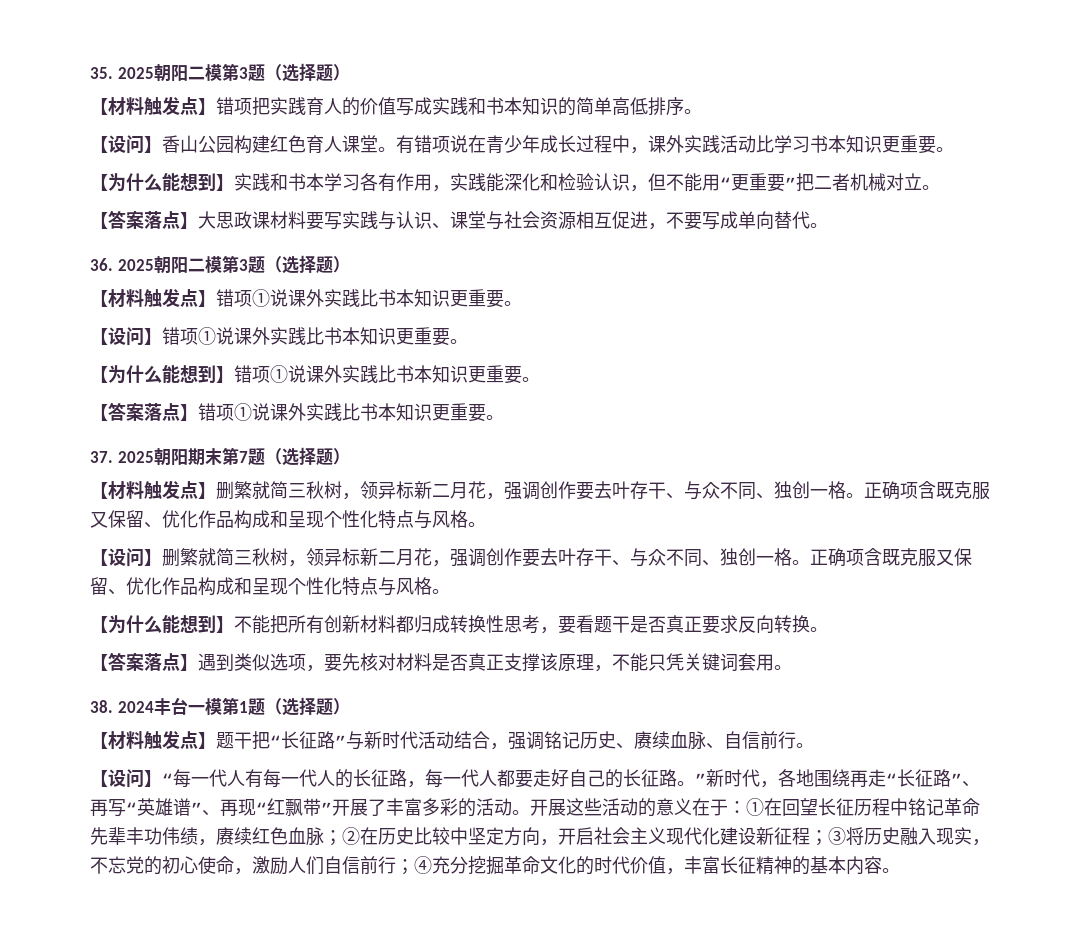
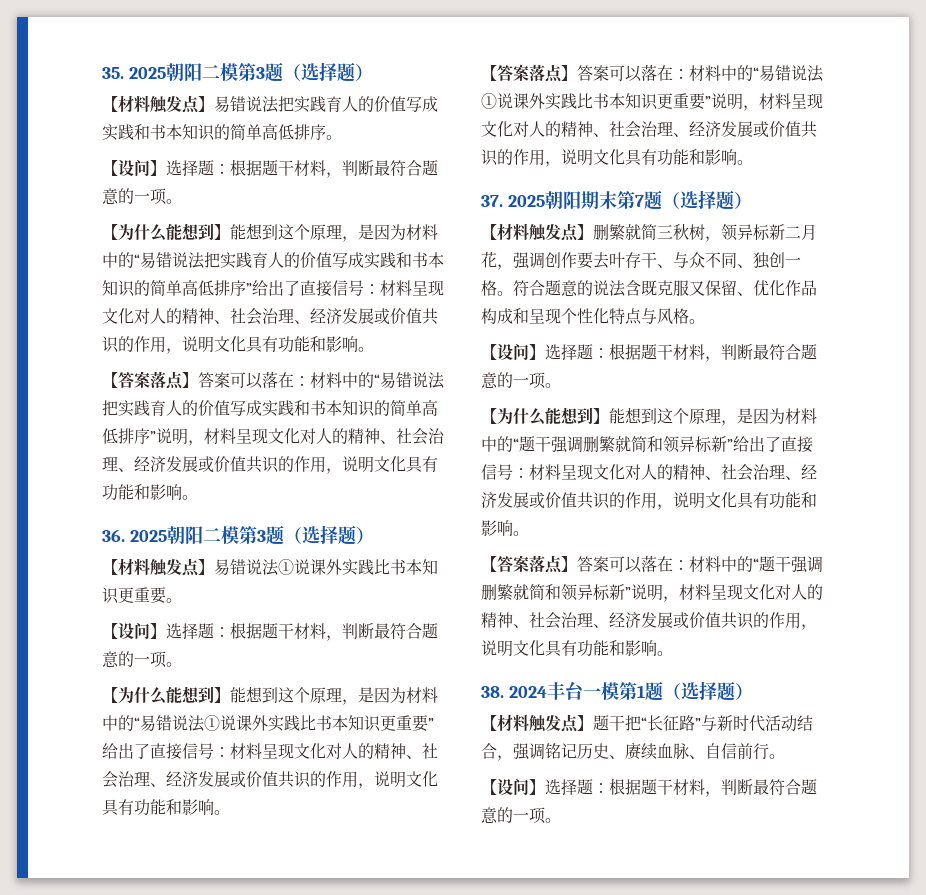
[216,97,252,115] 错项 -> [214,96,279,113] 易错说法
[162,135,954,154] [90,173,940,192] [90,210,810,230] 香山公园构建红色育人课堂。有错项说在青少年成长过程中，课外实践活动比学习书本知识更重要。 // 【为什么能想到】实践和书本学习各有作用，实践能深化和检验认识，但不能用“更重要”把二者机械对立。 // 【答案落点】大思政课材料要写实践与认识、课堂与社会资源相互促进，不要写成单向替代 -> [166,159,438,178] [102,188,182,205] [102,223,438,242] [102,252,444,269] [102,279,444,297] [102,308,438,325] [102,336,374,354] [102,371,445,389] [102,399,438,417] [102,428,445,446] [102,456,438,474] [102,484,182,501] 选择题：根据题干材料，判断最符合题意的一项。 // 【为什么能想到】能想到这个原理，是因为材料中的“易错说法把实践育人的价值写成实践和书本知识的简单高低排序”给出了直接信号：材料呈现文化对人的精神、社会治理、经济发展或价值共识的作用，说明文化具有功能和影响。 // 【答案落点】答案可以落在：材料中的“易错说法把实践育人的价值写成实践和书本知识的简单高低排序”说明，材料呈现文化对人的精神、社会治理、经济发展或价值共识的作用，说明文化具有功能和影响
[216,289,252,307] 错项 -> [214,559,279,576] 易错说法
[162,327,468,346] [90,365,540,384] [90,402,486,422] 错项①说课外实践比书本知识更重要。 // 【为什么能想到】错项①说课外实践比书本知识更重要。 // 【答案落点】错项①说课外实践比书本知识更重要 -> [166,622,438,641] [102,651,182,668] [102,686,438,705] [102,715,434,732] [102,743,438,760] [102,771,438,789] [102,799,230,816] [481,64,824,82] [481,93,823,111] [481,121,817,138] [481,149,737,167] 选择题：根据题干材料，判断最符合题意的一项。 // 【为什么能想到】能想到这个原理，是因为材料中的“易错说法①说课外实践比书本知识更重要”给出了直接信号：材料呈现文化对人的精神、社会治理、经济发展或价值共识的作用，说明文化具有功能和影响。 // 【答案落点】答案可以落在：材料中的“易错说法①说课外实践比书本知识更重要”说明，材料呈现文化对人的精神、社会治理、经济发展或价值共识的作用，说明文化具有功能和影响
[864,481,918,500] 正确项 -> [513,280,626,297] 符合题意的说法
[162,548,972,567] [90,577,450,596] [90,615,828,634] [90,652,774,672] 删繁就简三秋树，领异标新二月花，强调创作要去叶存干、与众不同、独创一格。正确项含既克服又保留、优化作品构成和呈现个性化特点与风格。 // 【为什么能想到】不能把所有创新材料都归成转换性思考，要看题干是否真正要求反向转换。 // 【答案落点】遇到类似选项，要先核对材料是否真正支撑该原理，不能只凭关键词套用 -> [545,343,817,362] [481,372,561,389] [481,407,817,426] [481,436,813,453] [481,464,817,481] [481,492,817,510] [481,520,529,536] [481,555,823,573] [481,584,823,602] [481,612,817,630] [481,640,657,657] 选择题：根据题干材料，判断最符合题意的一项。 // 【为什么能想到】能想到这个原理，是因为材料中的“题干强调删繁就简和领异标新”给出了直接信号：材料呈现文化对人的精神、社会治理、经济发展或价值共识的作用，说明文化具有功能和影响。 // 【答案落点】答案可以落在：材料中的“题干强调删繁就简和领异标新”说明，材料呈现文化对人的精神、社会治理、经济发展或价值共识的作用，说明文化具有功能和影响
[162,769,980,788] [90,798,980,817] [90,827,990,846] [90,856,882,875] “每一代人有每一代人的长征路，每一代人都要走好自己的长征路。”新时代，各地围绕再走“长征路”、再写“英雄谱”、再现“红飘带”开展了丰富多彩的活动。开展这些活动的意义在于：①在回望长征历程中铭记革命先辈丰功伟绩，赓续红色血脉；②在历史比较中坚定方向，开启社会主义现代化建设新征程；③将历史融入现实，不忘党的初心使命，激励人们自信前行；④充分挖掘革命文化的时代价值，丰富长征精神的基本内容 -> [545,778,817,797] [481,807,546,824] 选择题：根据题干材料，判断最符合题意的一项

